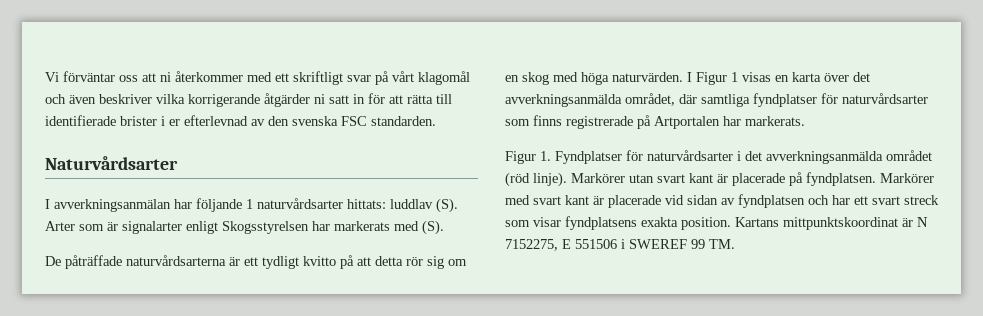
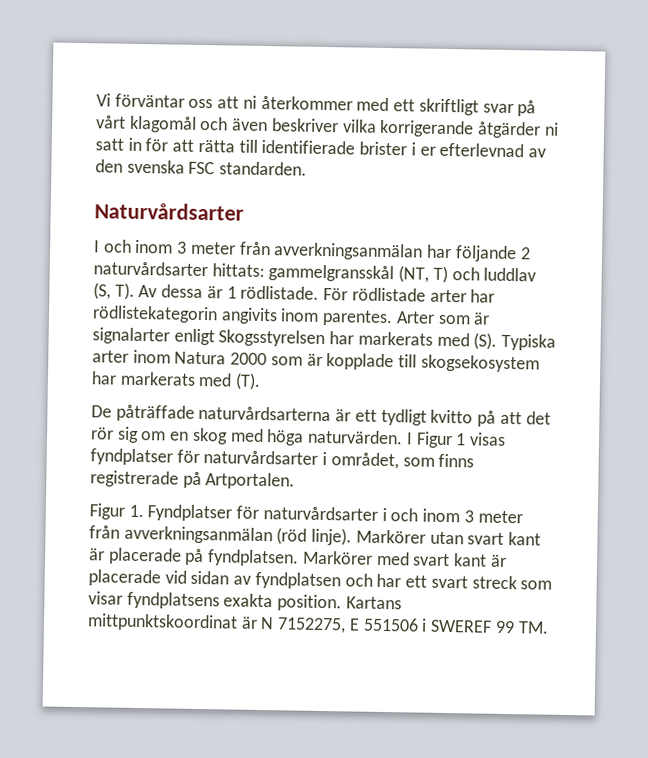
(50, 204) none -> [103,239,271,256] och inom 3 meter från
[246,199,253,209] 1 -> [519,247,531,260] 2
[390,198,458,213] luddlav (S). -> [268,264,537,283] [93,282,496,303] [92,305,394,327] gammelgransskål (NT, T) och luddlav (S, T). Av dessa är 1 rödlistade. För rödlistade arter har rödlistekategorin angivits inom parentes.
(444, 227) none -> [501,333,557,351] [92,349,540,373] [91,371,262,390] Typiska arter inom Natura 2000 som är kopplade till skogsekosystem har markerats med (T).
[375,256,403,266] detta -> [525,411,551,425] det
[775,72,870,82] [505,93,750,107] en karta över det avverkningsanmälda området, där samtliga -> (506, 439) none
(928, 98) none -> [322,451,399,470] i området,
[654,116,805,129] Artportalen har markerats. -> [205,472,296,490] Artportalen.
[745,150,932,164] det avverkningsanmälda området -> [390,508,523,524] [89,525,273,545] och inom 3 meter från avverkningsanmälan

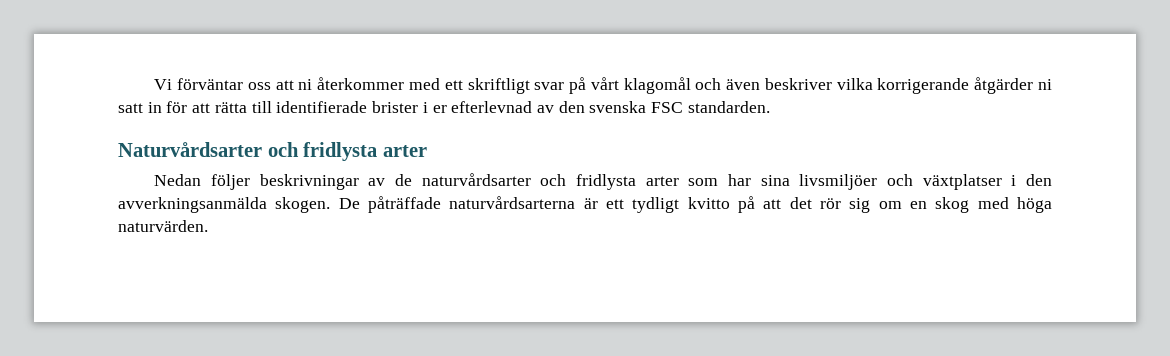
[94,239,531,263] [93,261,537,283] [93,282,496,303] [92,305,491,327] [92,327,557,351] [92,349,540,373] [91,371,262,390] // I och inom 3 meter från avverkningsanmälan har följande 2 naturvårdsarter hittats: gammelgransskål (NT, T) och luddlav (S, T). Av dessa är 1 rödlistade. För rödlistade arter har rödlistekategorin angivits inom parentes. Arter som är signalarter enligt Skogsstyrelsen har markerats med (S). Typiska arter inom Natura 2000 som är kopplade till skogsekosystem har markerats med (T). // -> [267,142,427,161] [154,173,1052,190] [118,197,331,213] och fridlysta arter // Nedan följer beskrivningar av de naturvårdsarter och fridlysta arter som har sina livsmiljöer och växtplatser i den avverkningsanmälda skogen.
[405,431,506,449] [90,448,475,470] [90,470,296,490] [89,503,523,524] [89,525,542,546] [89,547,507,567] [88,569,553,590] [88,591,402,612] [87,613,549,634] I Figur 1 visas fyndplatser för naturvårdsarter i området, som finns registrerade på Artportalen. // Figur 1. Fyndplatser för naturvårdsarter i och inom 3 meter från avverkningsanmälan (röd linje). Markörer utan svart kant är placerade på fyndplatsen. Markörer med svart kant är placerade vid sidan av fyndplatsen och har ett svart streck som visar fyndplatsens exakta position. Kartans mittpunktskoordinat är N 7152275, E 551506 i SWEREF 99 TM. -> (208, 226) none

